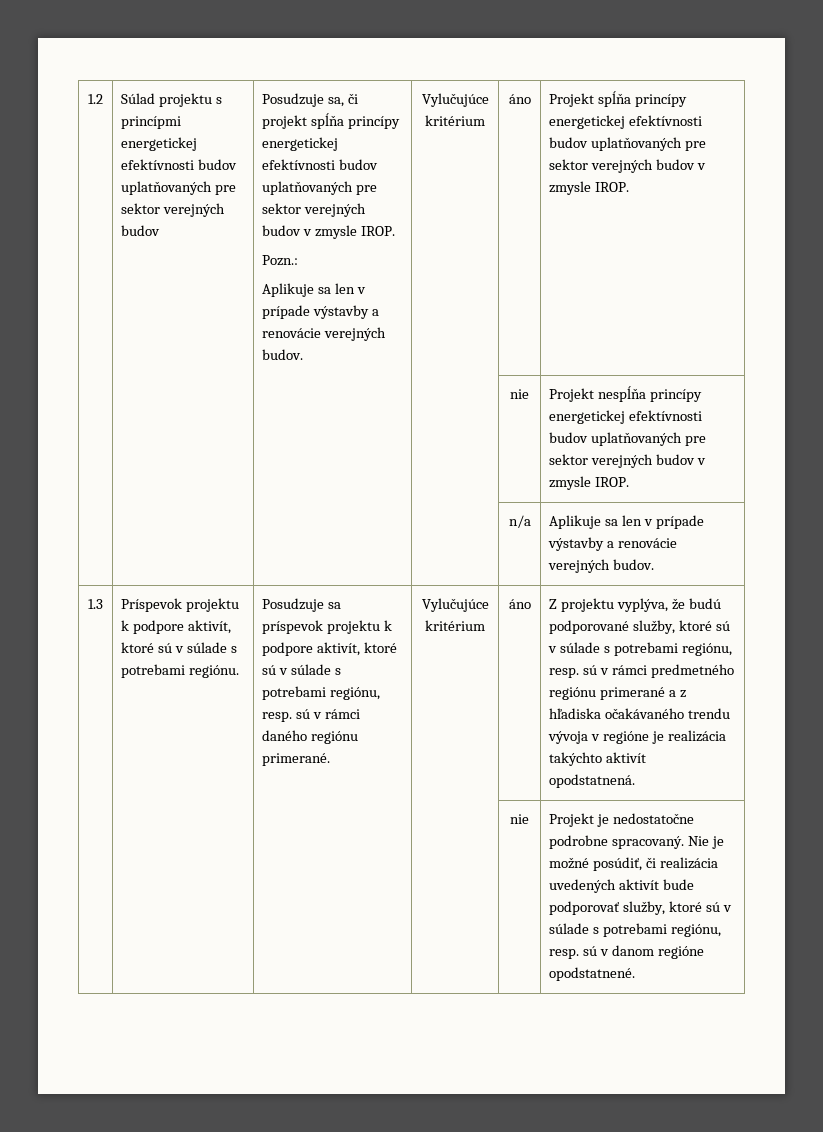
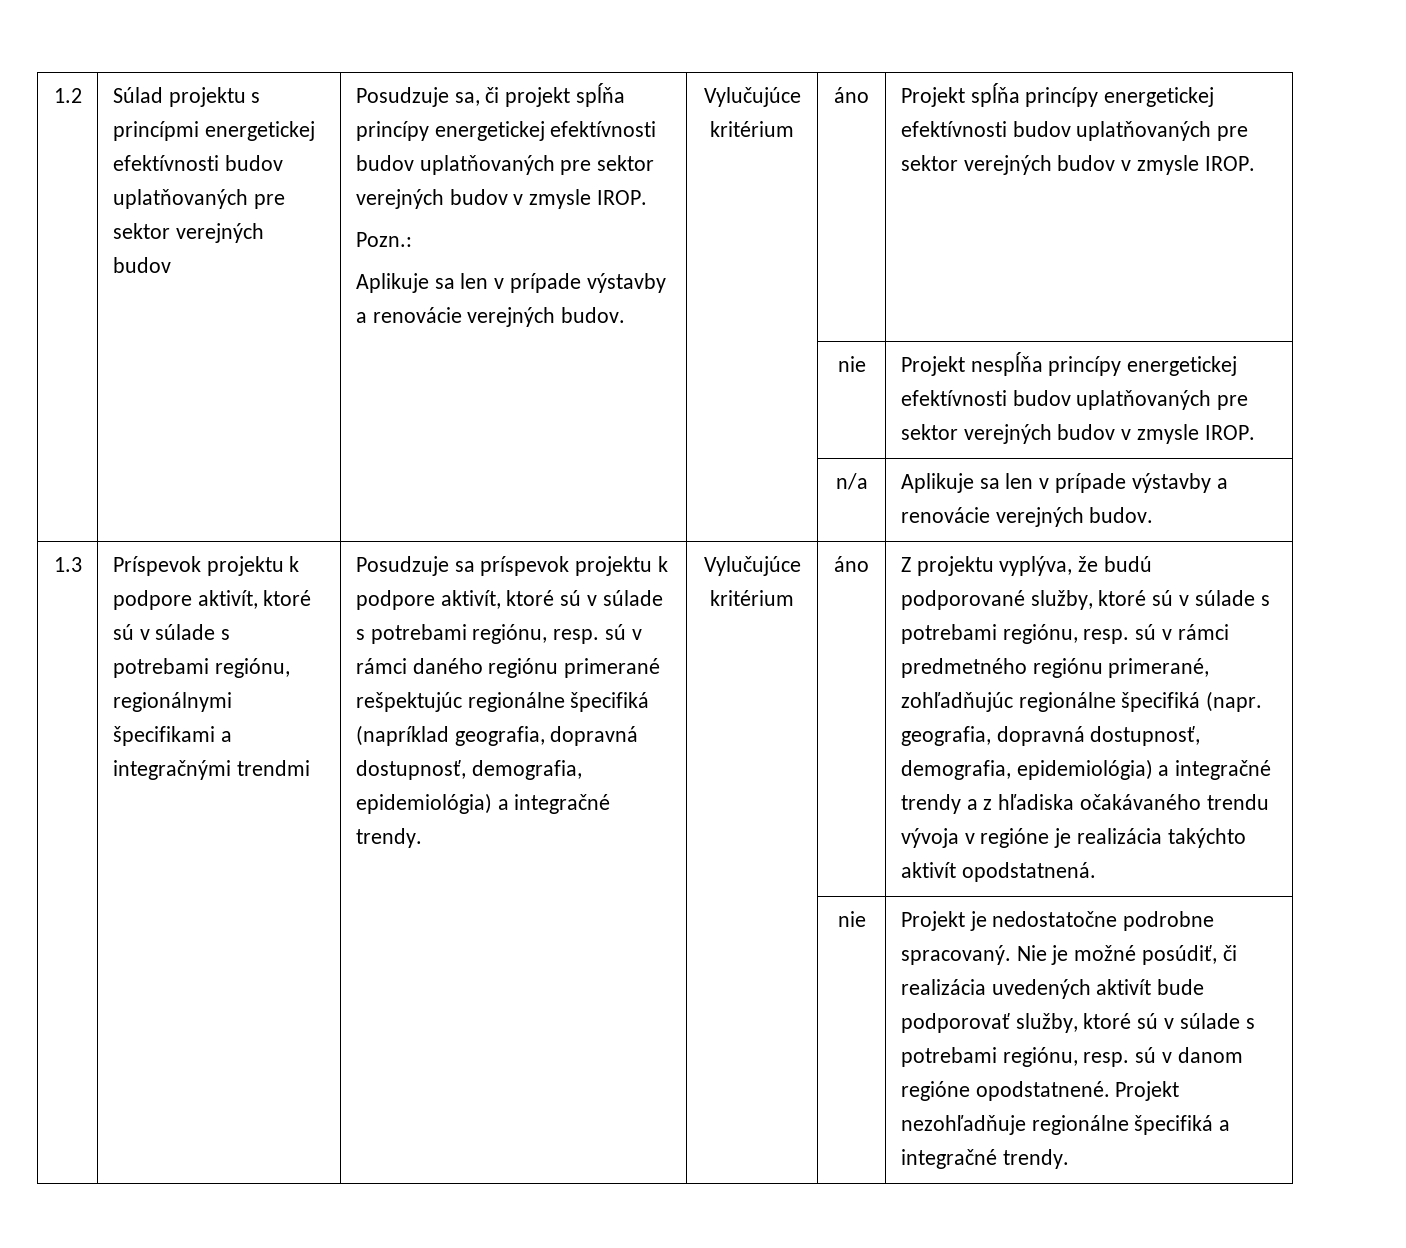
[189,665,240,678] regiónu. -> [214,658,290,678] [112,692,232,712] [112,726,232,746] [112,760,310,780] regiónu, regionálnymi špecifikami a integračnými trendmi
[262,753,331,766] primerané. -> [564,658,661,678] [355,692,650,712] [355,725,639,746] [355,760,582,780] [355,793,611,814] [355,828,422,848] primerané rešpektujúc regionálne špecifiká (napríklad geografia, dopravná dostupnosť, demografia, epidemiológia) a integračné trendy.
[600,687,666,700] primerané -> [1108,658,1210,678] [900,691,1263,712] [900,726,1201,746] [900,759,1272,780] [900,794,961,814] primerané, zohľadňujúc regionálne špecifiká (napr. geografia, dopravná dostupnosť, demografia, epidemiológia) a integračné trendy
(636, 974) none -> [1115,1081,1180,1101] [900,1115,1231,1135] [900,1149,1069,1169] Projekt nezohľadňuje regionálne špecifiká a integračné trendy.

